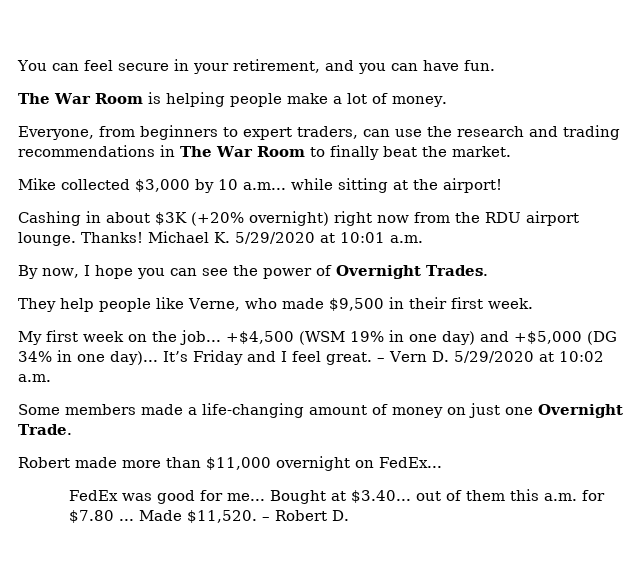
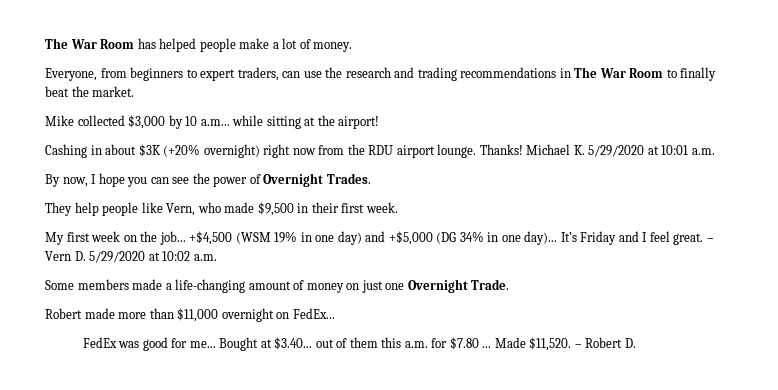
[17,59,495,74] [18,92,225,107] You can feel secure in your retirement, and you can have fun. // The War Room is helping -> [45,38,197,52] The War Room has helped
[188,298,240,311] Verne, -> [166,203,196,216] Vern,

